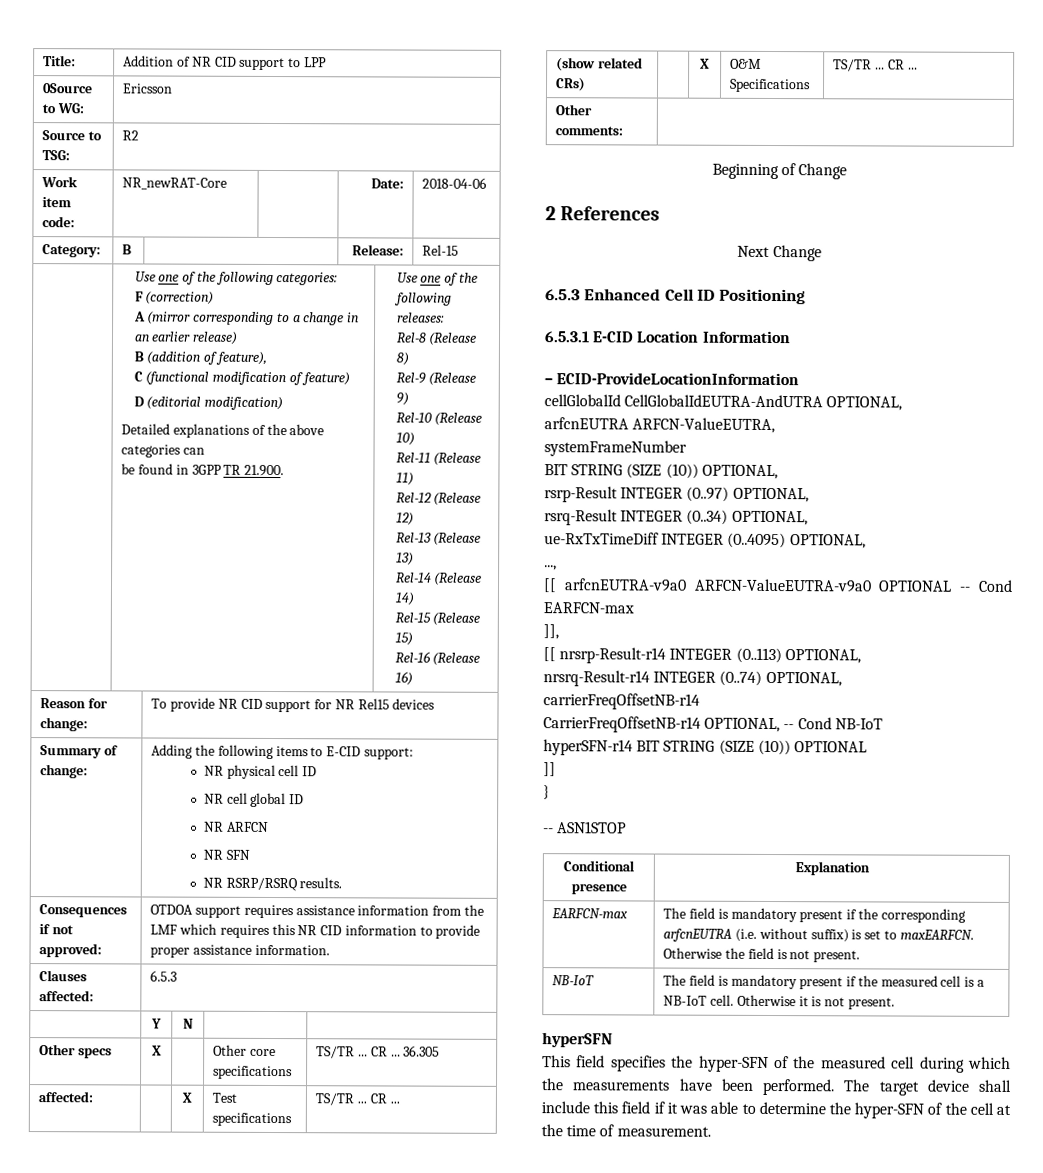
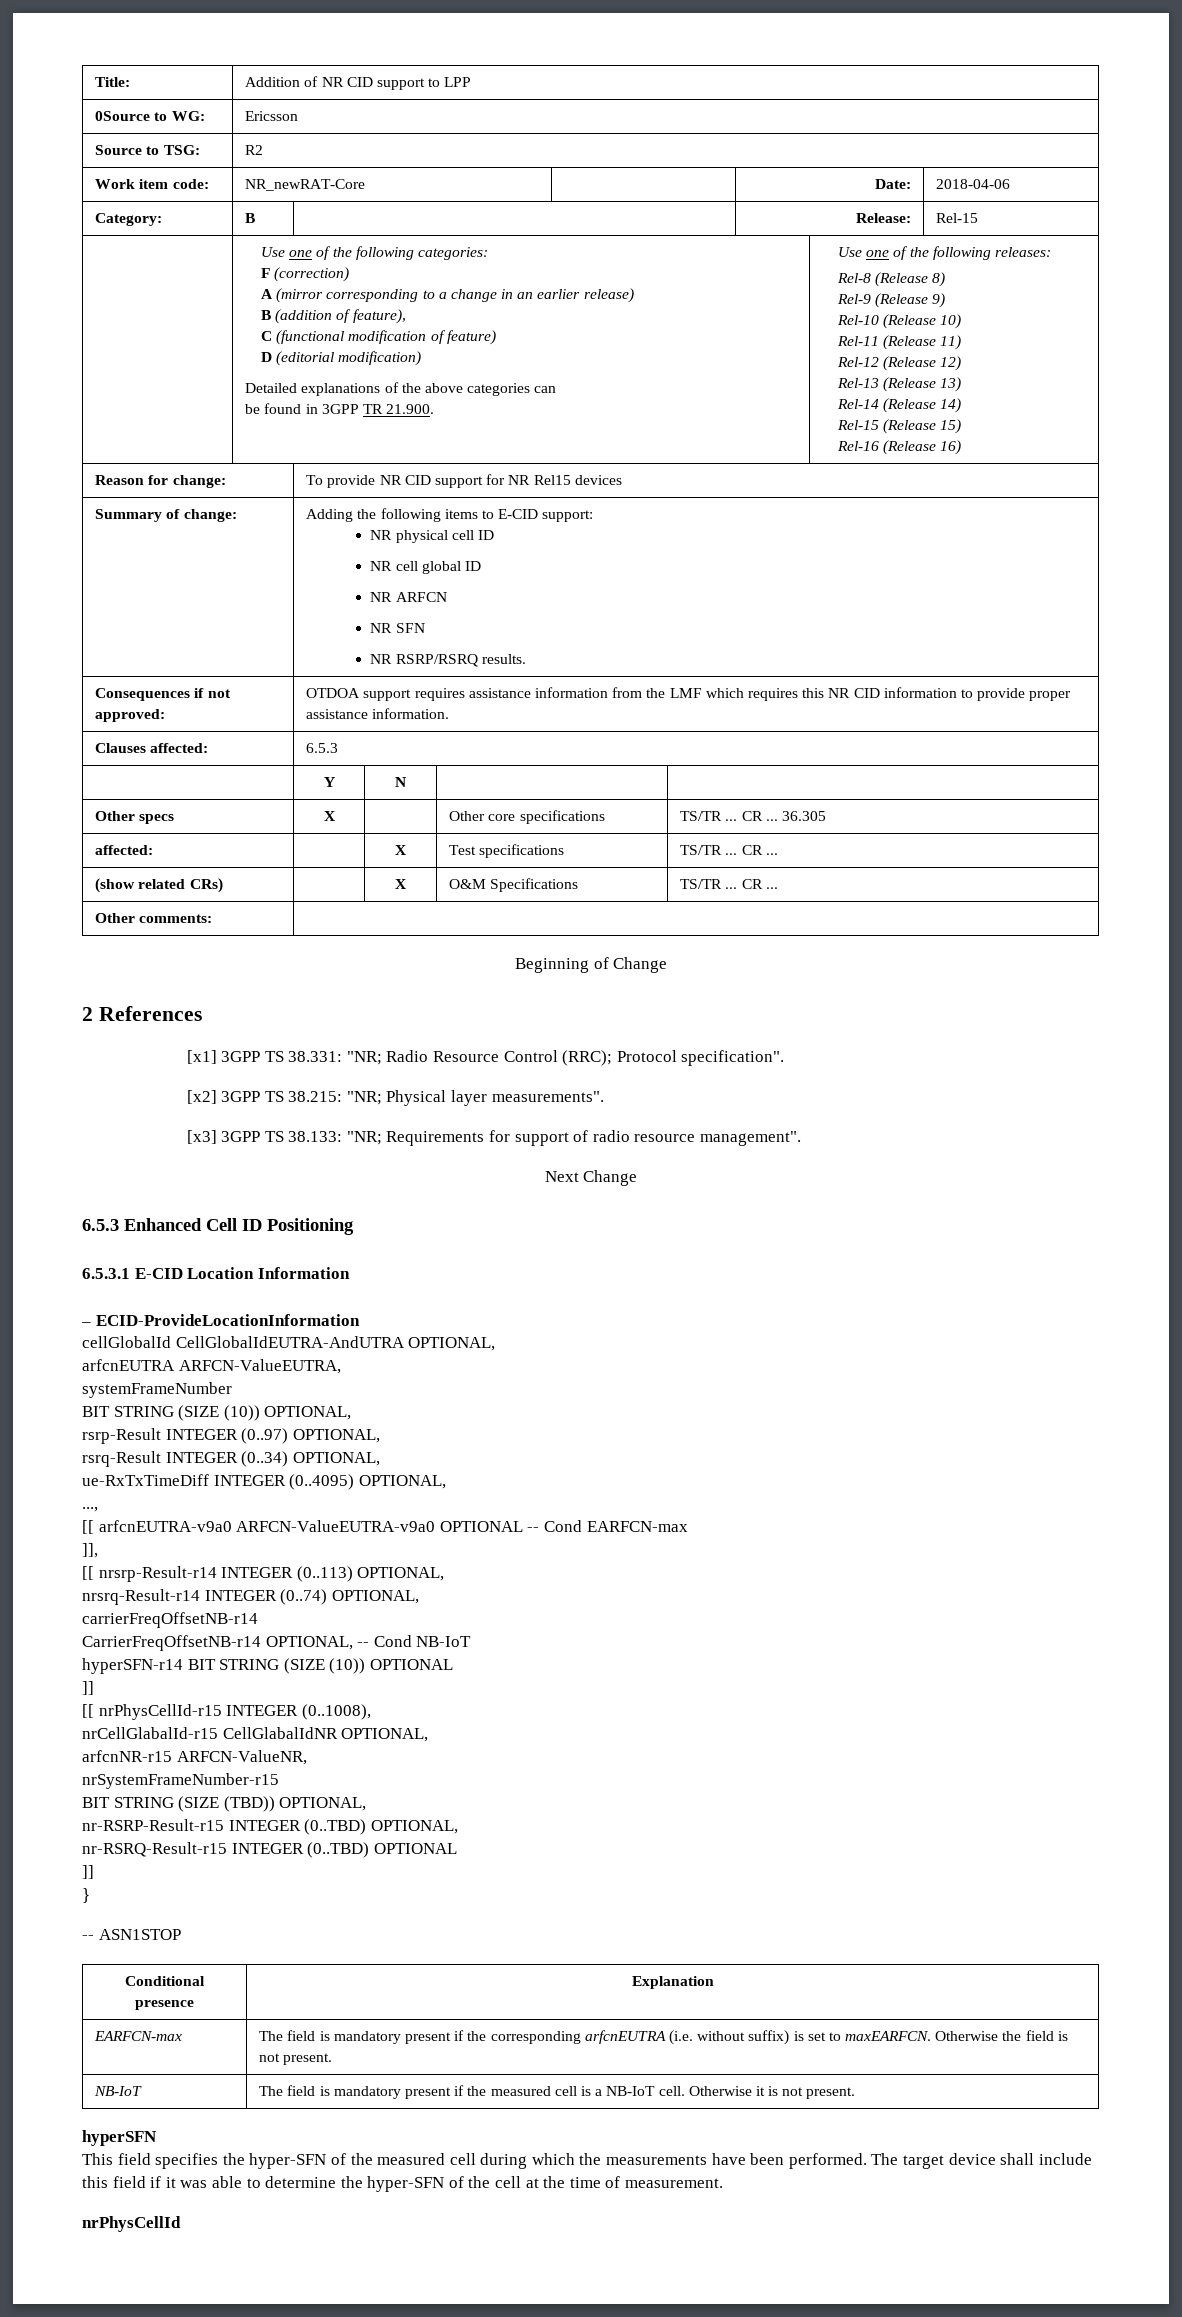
(661, 213) none -> [186,1050,785,1066] [186,1090,604,1106] [186,1130,801,1146] // [x1] 3GPP TS 38.331: "NR; Radio Resource Control (RRC); Protocol specification". // [x2] 3GPP TS 38.215: "NR; Physical layer measurements". // [x3] 3GPP TS 38.133: "NR; Requirements for support of radio resource management".
(556, 769) none -> [82,1704,371,1720] [82,1727,429,1742] [82,1750,307,1765] [82,1773,279,1789] [82,1796,367,1812] [82,1819,458,1835] [82,1842,457,1858] [82,1865,94,1879] // [[ nrPhysCellId-r15 INTEGER (0..1008), // nrCellGlabalId-r15 CellGlabalIdNR OPTIONAL, // arfcnNR-r15 ARFCN-ValueNR, // nrSystemFrameNumber-r15 // BIT STRING (SIZE (TBD)) OPTIONAL, // nr-RSRP-Result-r15 INTEGER (0..TBD) OPTIONAL, // nr-RSRQ-Result-r15 INTEGER (0..TBD) OPTIONAL // ]]
(711, 1131) none -> [82,2216,181,2232] // nrPhysCellId

